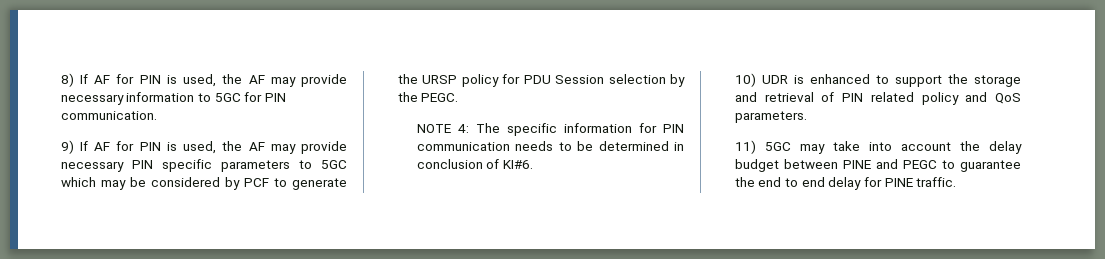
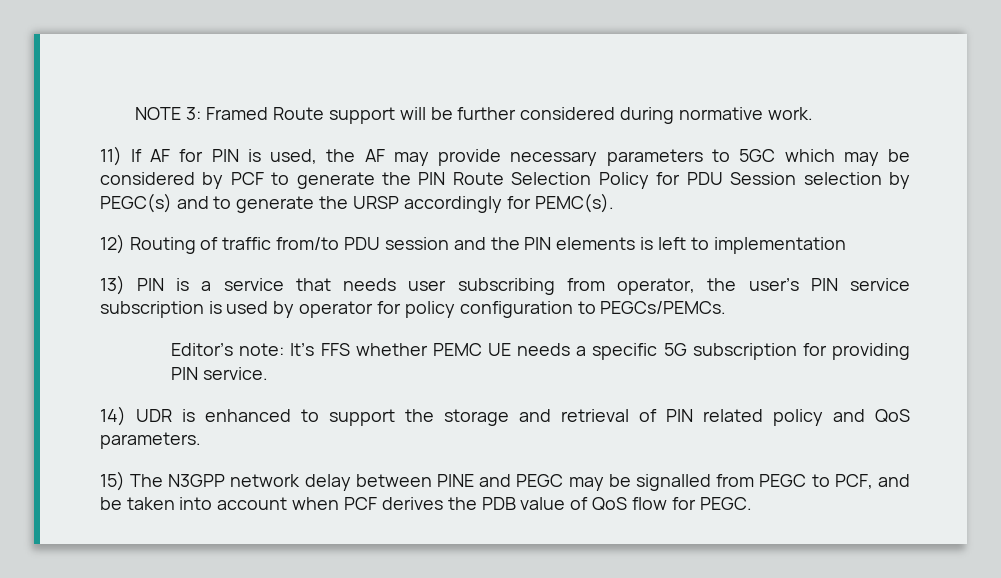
[60,73,74,87] 8) -> [135,107,813,124] [99,146,122,166] NOTE 3: Framed Route support will be further considered during normative work. // 11)
[126,92,286,102] [60,111,157,120] [60,140,347,154] [60,159,212,172] information to 5GC for PIN communication. // 9) If AF for PIN is used, the AF may provide necessary PIN specific -> (598, 158) none
[422,74,499,87] URSP policy -> [418,172,649,189] PIN Route Selection Policy
[397,92,459,102] [416,123,684,136] [416,141,684,151] [416,159,533,169] [734,73,756,87] the PEGC. // NOTE 4: The specific information for PIN communication needs to be determined in conclusion of KI#6. // 10) -> [99,193,614,213] [99,234,846,254] [99,275,911,295] [99,301,727,318] [171,343,911,360] [171,367,268,380] [99,406,126,426] PEGC(s) and to generate the URSP accordingly for PEMC(s). // 12) Routing of traffic from/to PDU session and the PIN elements is left to implementation // 13) PIN is a service that needs user subscribing from operator, the user’s PIN service subscription is used by operator for policy configuration to PEGCs/PEMCs. // Editor’s note: It’s FFS whether PEMC UE needs a specific 5G subscription for providing PIN service. // 14)
[734,140,1022,154] [734,159,1021,172] [734,177,957,190] 11) 5GC may take into account the delay budget between PINE and PEGC to guarantee the end to end delay for PINE traffic. -> [99,471,910,491] [99,497,752,511] 15) The N3GPP network delay between PINE and PEGC may be signalled from PEGC to PCF, and be taken into account when PCF derives the PDB value of QoS flow for PEGC.

